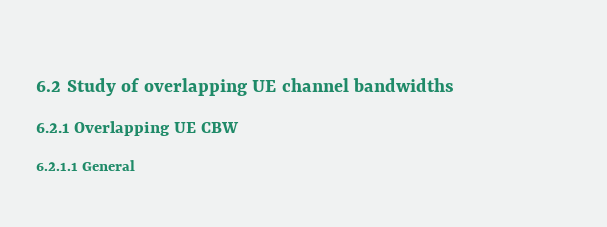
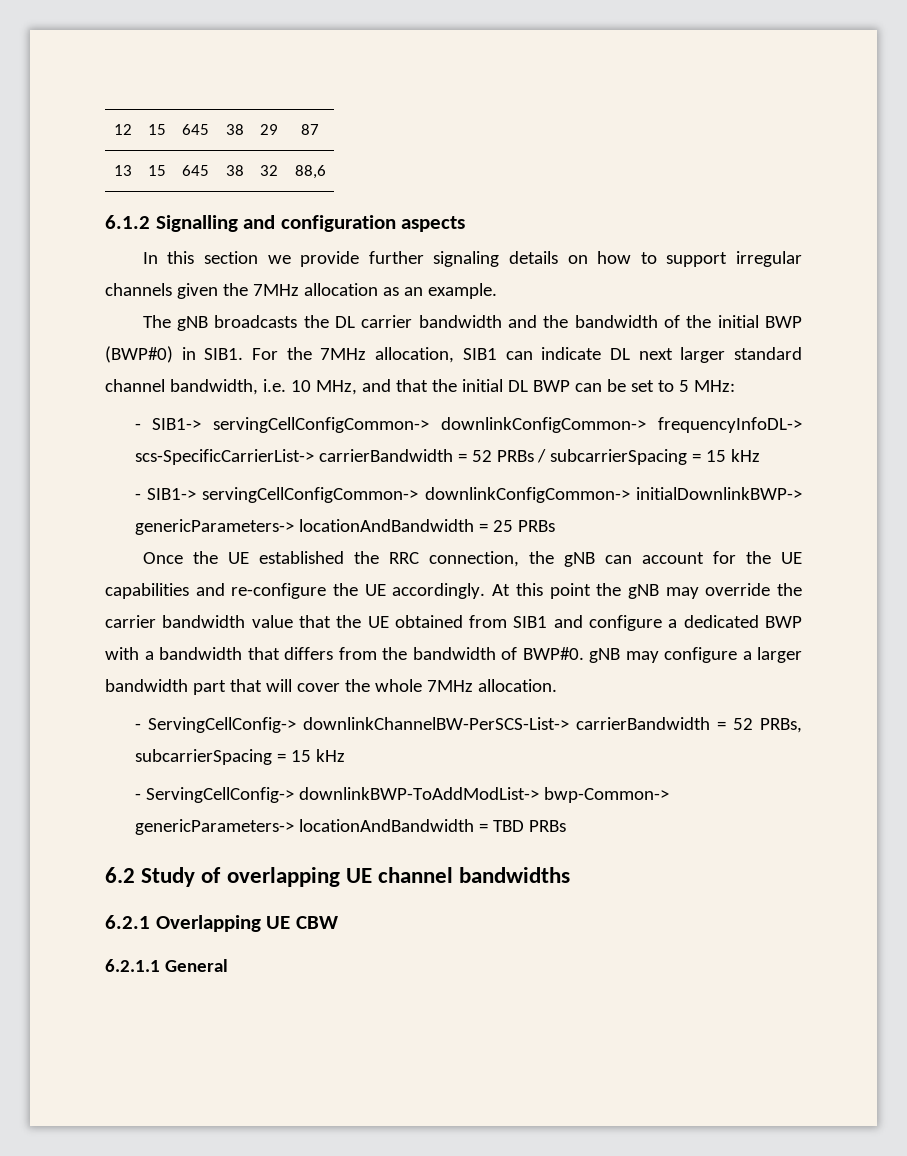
(36, 86) none -> [113,124,132,135] [147,124,166,135] [182,124,209,135] [225,124,244,135] [260,124,278,135] [301,124,319,135] [113,165,132,176] [147,165,166,176] [182,165,209,176] [225,165,244,176] [260,165,278,176] [294,165,326,179] [105,215,466,232] [142,251,802,267] [105,283,497,299] [142,315,802,331] [105,346,803,363] [105,379,735,395] [134,417,802,433] [134,449,761,465] [134,487,802,503] [134,519,555,535] [142,551,802,567] [105,583,803,599] [105,615,802,631] [105,647,802,663] [105,679,557,695] [134,717,802,733] [134,749,345,765] [134,787,669,803] [134,819,566,835] 12 | 15 | 645 | 38 | 29 | 87 // 13 | 15 | 645 | 38 | 32 | 88,6 // 6.1.2 Signalling and configuration aspects // In this section we provide further signaling details on how to support irregular channels given the 7MHz allocation as an example. // The gNB broadcasts the DL carrier bandwidth and the bandwidth of the initial BWP (BWP#0) in SIB1. For the 7MHz allocation, SIB1 can indicate DL next larger standard channel bandwidth, i.e. 10 MHz, and that the initial DL BWP can be set to 5 MHz: // - SIB1-> servingCellConfigCommon-> downlinkConfigCommon-> frequencyInfoDL-> scs-SpecificCarrierList-> carrierBandwidth = 52 PRBs / subcarrierSpacing = 15 kHz // - SIB1-> servingCellConfigCommon-> downlinkConfigCommon-> initialDownlinkBWP-> genericParameters-> locationAndBandwidth = 25 PRBs // Once the UE established the RRC connection, the gNB can account for the UE capabilities and re-configure the UE accordingly. At this point the gNB may override the carrier bandwidth value that the UE obtained from SIB1 and configure a dedicated BWP with a bandwidth that differs from the bandwidth of BWP#0. gNB may configure a larger bandwidth part that will cover the whole 7MHz allocation. // - ServingCellConfig-> downlinkChannelBW-PerSCS-List-> carrierBandwidth = 52 PRBs, subcarrierSpacing = 15 kHz // - ServingCellConfig-> downlinkBWP-ToAddModList-> bwp-Common-> genericParameters-> locationAndBandwidth = TBD PRBs //

